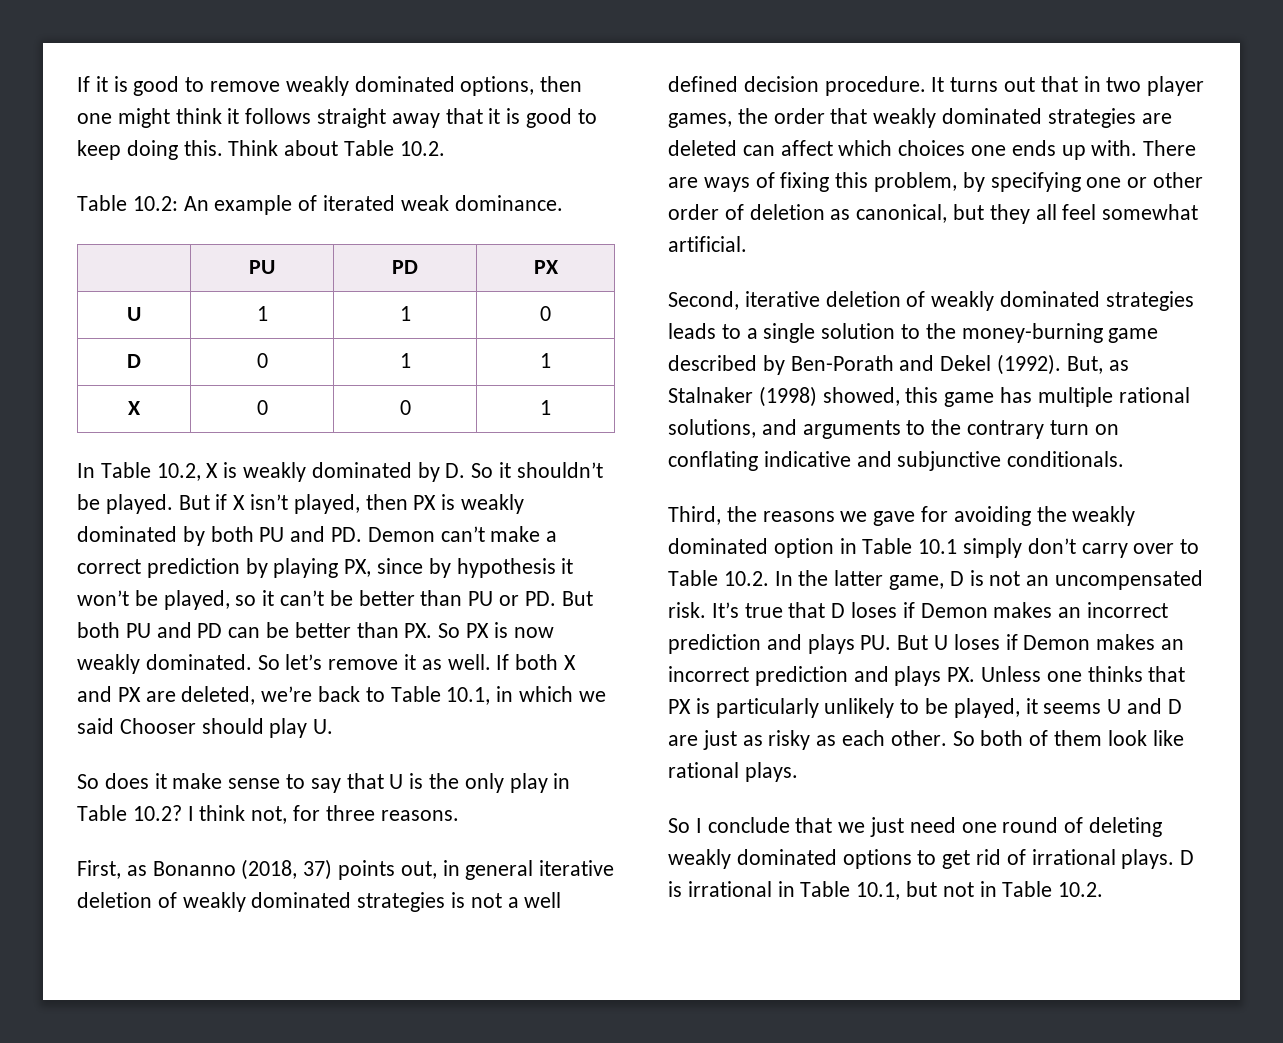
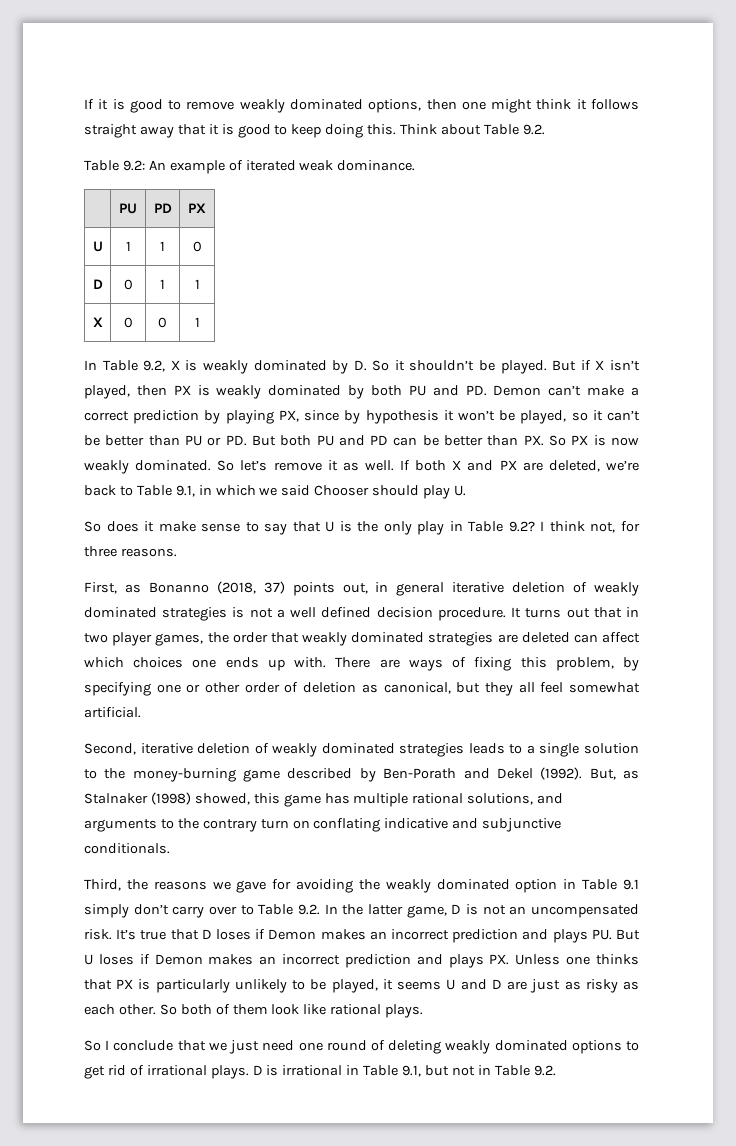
[399,141,445,156] [77,195,178,211] 10.2. // Table 10.2: -> [522,124,545,135] [84,160,145,171] 9.2. // Table 9.2:
[156,463,201,481] 10.2, -> [143,360,166,372] 9.2,
[446,687,491,705] 10.1, -> [175,485,195,497] 9.1,
[132,805,182,821] 10.2? -> [508,521,535,532] 9.2?
[918,539,958,554] 10.1 -> [623,879,640,890] 9.1
[723,571,769,586] 10.2. -> [298,904,320,915] 9.2.
[856,882,901,900] 10.1, -> [402,1065,422,1077] 9.1,
[1058,882,1104,897] 10.2. -> [533,1065,556,1076] 9.2.

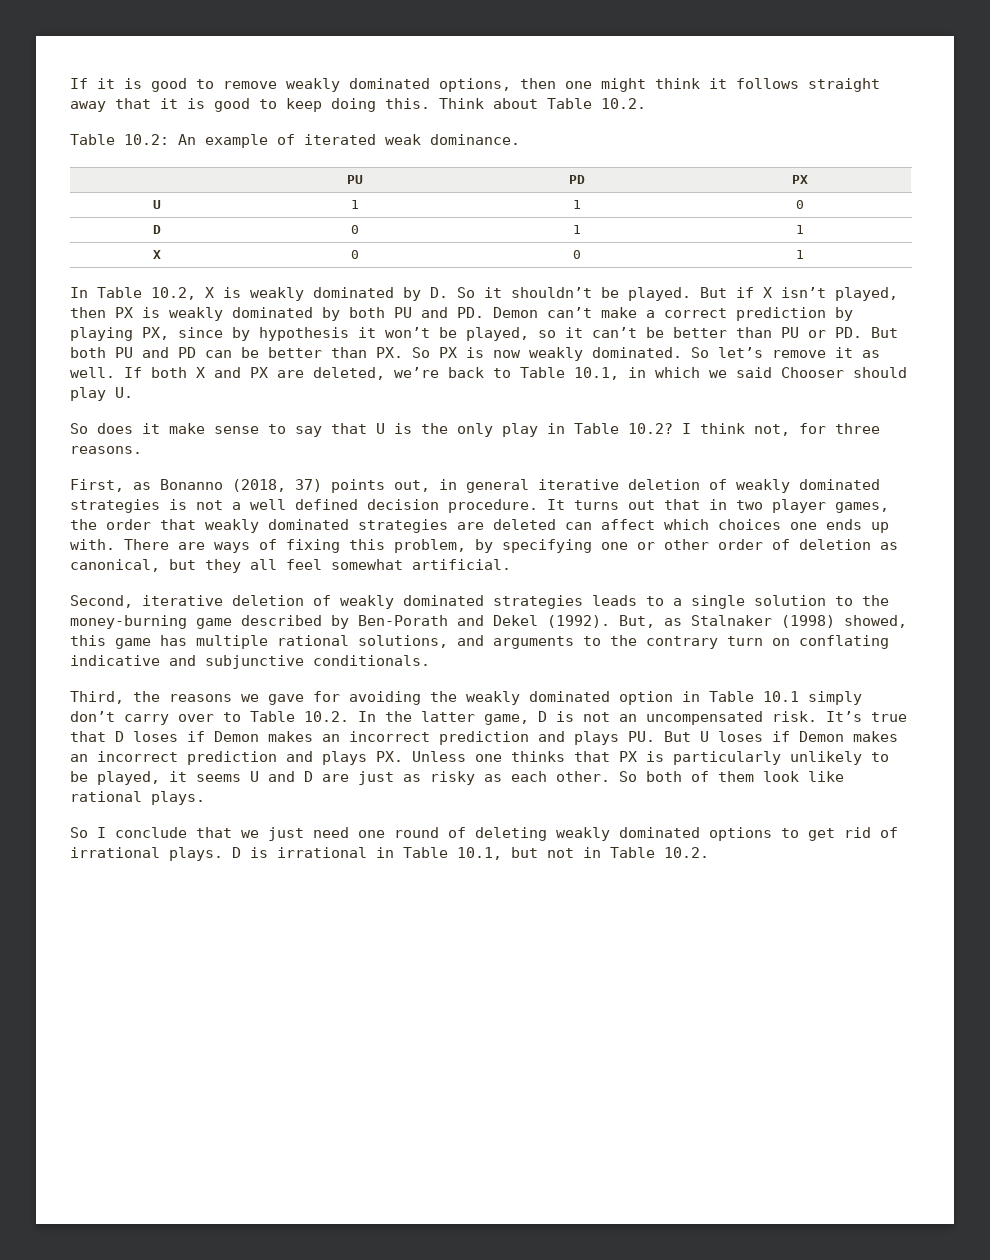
[522,124,545,135] [84,160,145,171] 9.2. // Table 9.2: -> [601,98,646,109] [70,134,169,145] 10.2. // Table 10.2:
[143,360,166,372] 9.2, -> [151,287,196,300] 10.2,
[175,485,195,497] 9.1, -> [574,367,619,380] 10.1,
[508,521,535,532] 9.2? -> [628,423,673,434] 10.2?
[623,879,640,890] 9.1 -> [763,691,799,702] 10.1
[298,904,320,915] 9.2. -> [304,711,349,722] 10.2.
[402,1065,422,1077] 9.1, -> [457,847,502,860] 10.1,
[533,1065,556,1076] 9.2. -> [664,847,709,858] 10.2.

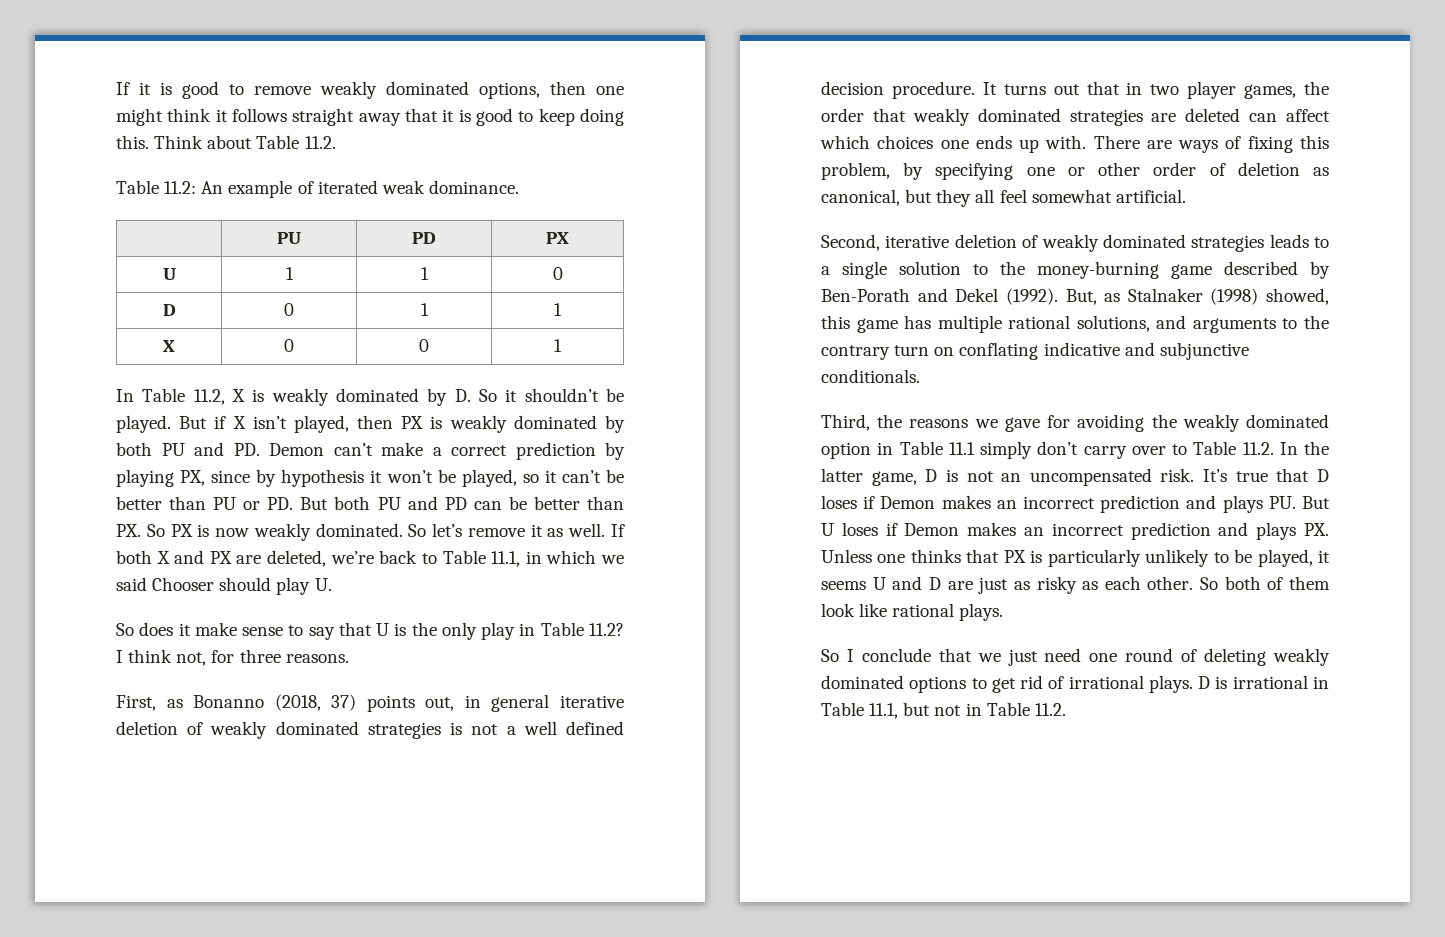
[601,98,646,109] [70,134,169,145] 10.2. // Table 10.2: -> [304,136,336,149] [116,180,197,194] 11.2. // Table 11.2:
[151,287,196,300] 10.2, -> [193,389,225,405] 11.2,
[574,367,619,380] 10.1, -> [491,551,521,567] 11.1,
[628,423,673,434] 10.2? -> [588,623,624,636] 11.2?
[763,691,799,702] 10.1 -> [948,442,975,455] 11.1
[304,711,349,722] 10.2. -> [1242,442,1274,455] 11.2.
[457,847,502,860] 10.1, -> [869,703,899,719] 11.1,
[664,847,709,858] 10.2. -> [1034,703,1066,716] 11.2.

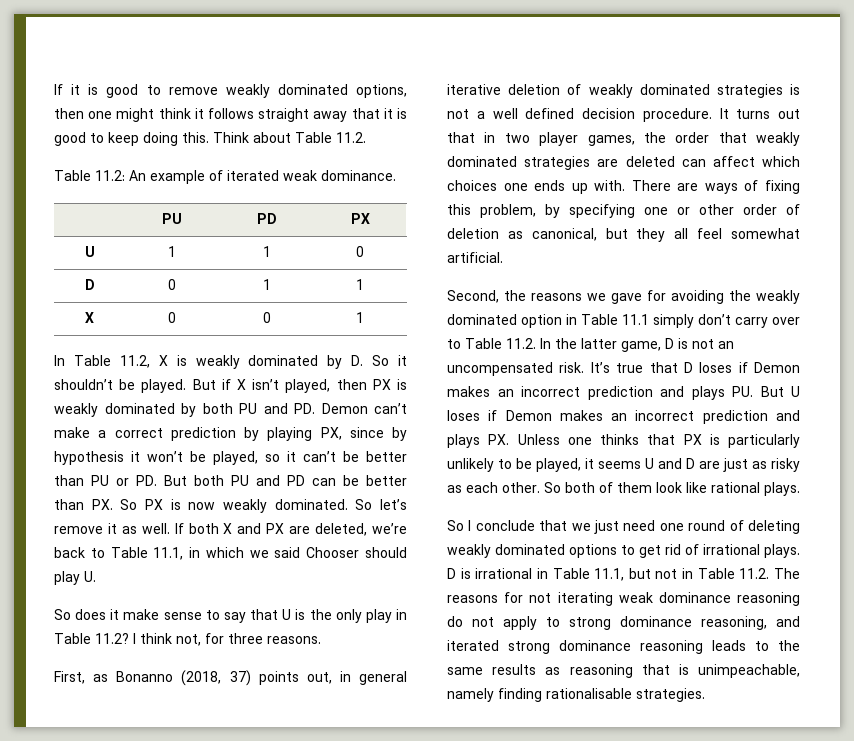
[885,234,1329,252] [821,261,1330,279] [821,288,1329,305] [821,315,1329,333] [821,342,1249,360] [821,369,920,383] [821,414,870,431] iterative deletion of weakly dominated strategies leads to a single solution to the money-burning game described by Ben-Porath and Dekel (1992). But, as Stalnaker (1998) showed, this game has multiple rational solutions, and arguments to the contrary turn on conflating indicative and subjunctive conditionals. // Third, -> (499, 296) none
(1066, 709) none -> [774,568,800,579] [447,592,800,606] [447,616,800,630] [447,640,800,654] [447,664,800,678] [447,688,705,702] The reasons for not iterating weak dominance reasoning do not apply to strong dominance reasoning, and iterated strong dominance reasoning leads to the same results as reasoning that is unimpeachable, namely finding rationalisable strategies.

